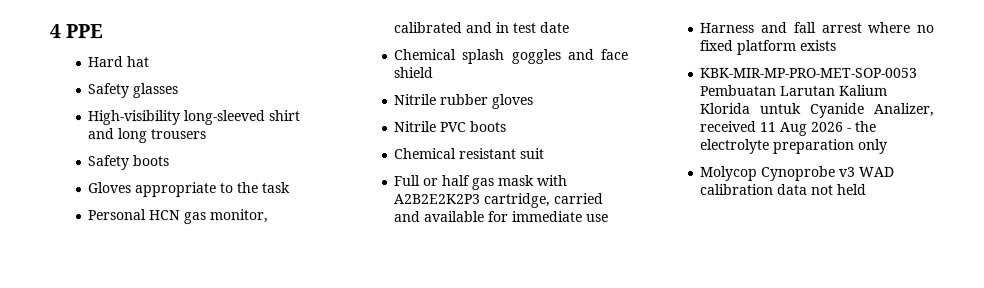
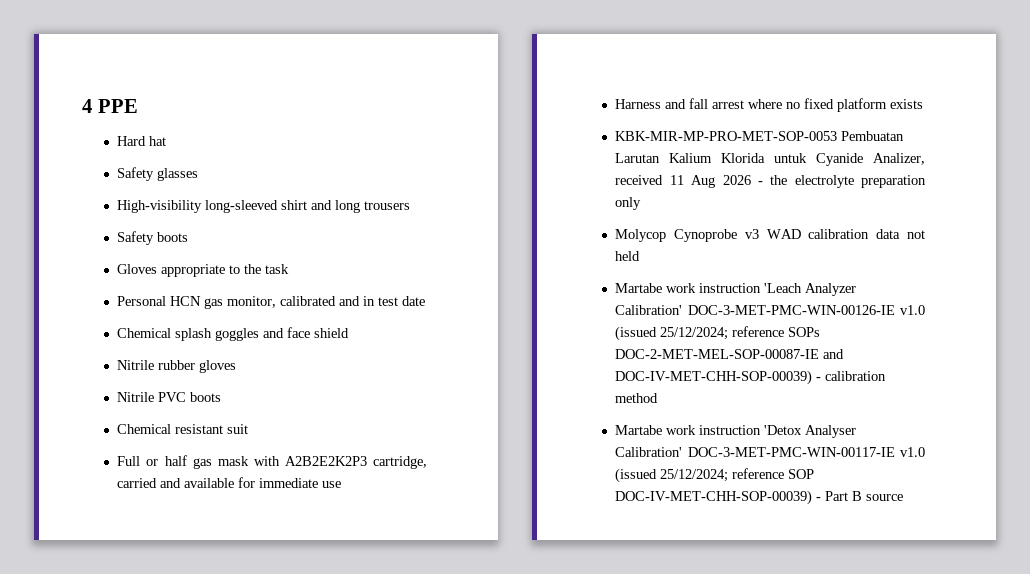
(868, 189) none -> [615,283,857,296] [615,305,925,315] [615,326,821,341] [615,349,845,359] [615,370,887,385] [615,393,659,403] [615,425,857,438] [615,447,925,457] [615,468,815,483] [615,490,904,505] // Martabe work instruction 'Leach Analyzer Calibration' DOC-3-MET-PMC-WIN-00126-IE v1.0 (issued 25/12/2024; reference SOPs DOC-2-MET-MEL-SOP-00087-IE and DOC-IV-MET-CHH-SOP-00039) - calibration method // Martabe work instruction 'Detox Analyser Calibration' DOC-3-MET-PMC-WIN-00117-IE v1.0 (issued 25/12/2024; reference SOP DOC-IV-MET-CHH-SOP-00039) - Part B source

